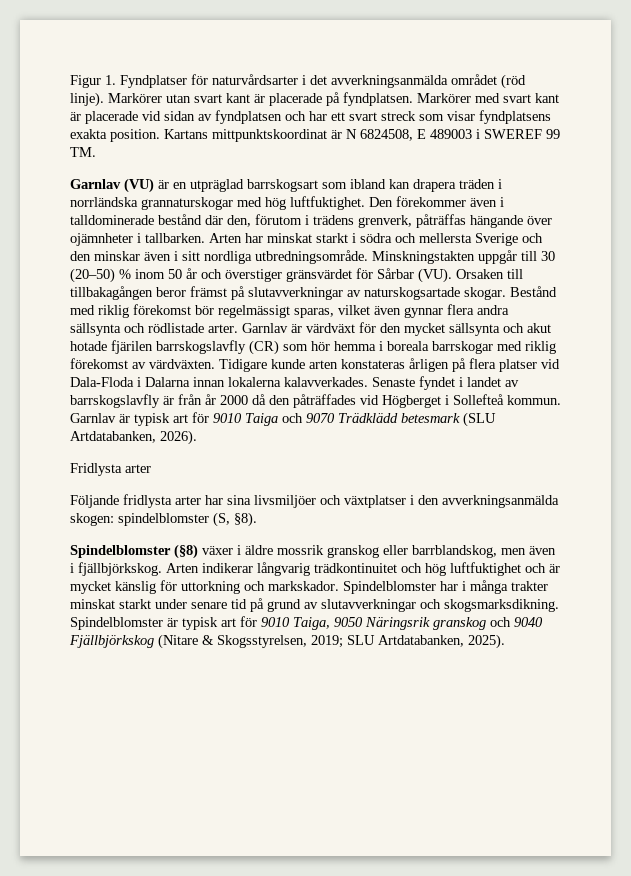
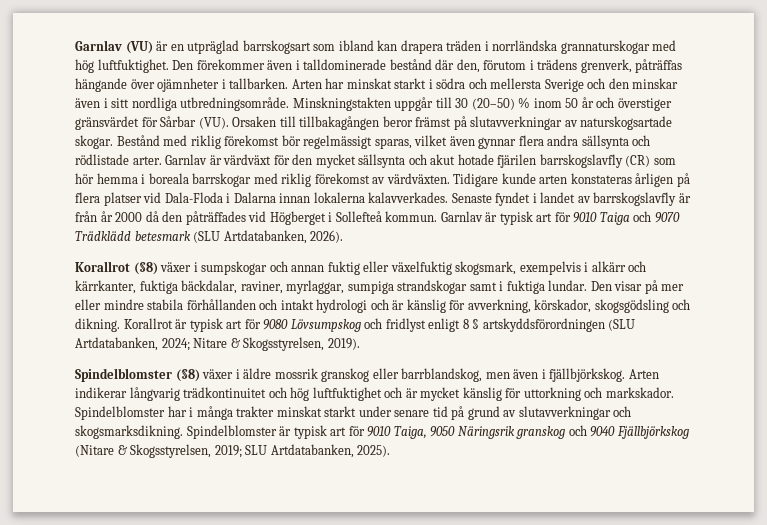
[70,74,526,89] [70,92,559,107] [70,110,551,124] [70,129,560,142] [70,147,96,157] Figur 1. Fyndplatser för naturvårdsarter i det avverkningsanmälda området (röd linje). Markörer utan svart kant är placerade på fyndplatsen. Markörer med svart kant är placerade vid sidan av fyndplatsen och har ett svart streck som visar fyndplatsens exakta position. Kartans mittpunktskoordinat är N 6824508, E 489003 i SWEREF 99 TM. // -> (75, 45) none
[70,463,151,476] [70,494,559,508] [70,512,257,527] Fridlysta arter // Följande fridlysta arter har sina livsmiljöer och växtplatser i den avverkningsanmälda skogen: spindelblomster (S, §8). -> [75,261,647,275] [75,280,685,294] [75,299,691,313] [75,318,636,332] [75,337,360,351] Korallrot (§8) växer i sumpskogar och annan fuktig eller växelfuktig skogsmark, exempelvis i alkärr och kärrkanter, fuktiga bäckdalar, raviner, myrlaggar, sumpiga strandskogar samt i fuktiga lundar. Den visar på mer eller mindre stabila förhållanden och intakt hydrologi och är känslig för avverkning, körskador, skogsgödsling och dikning. Korallrot är typisk art för 9080 Lövsumpskog och fridlyst enligt 8 § artskyddsförordningen (SLU Artdatabanken, 2024; Nitare & Skogsstyrelsen, 2019).

